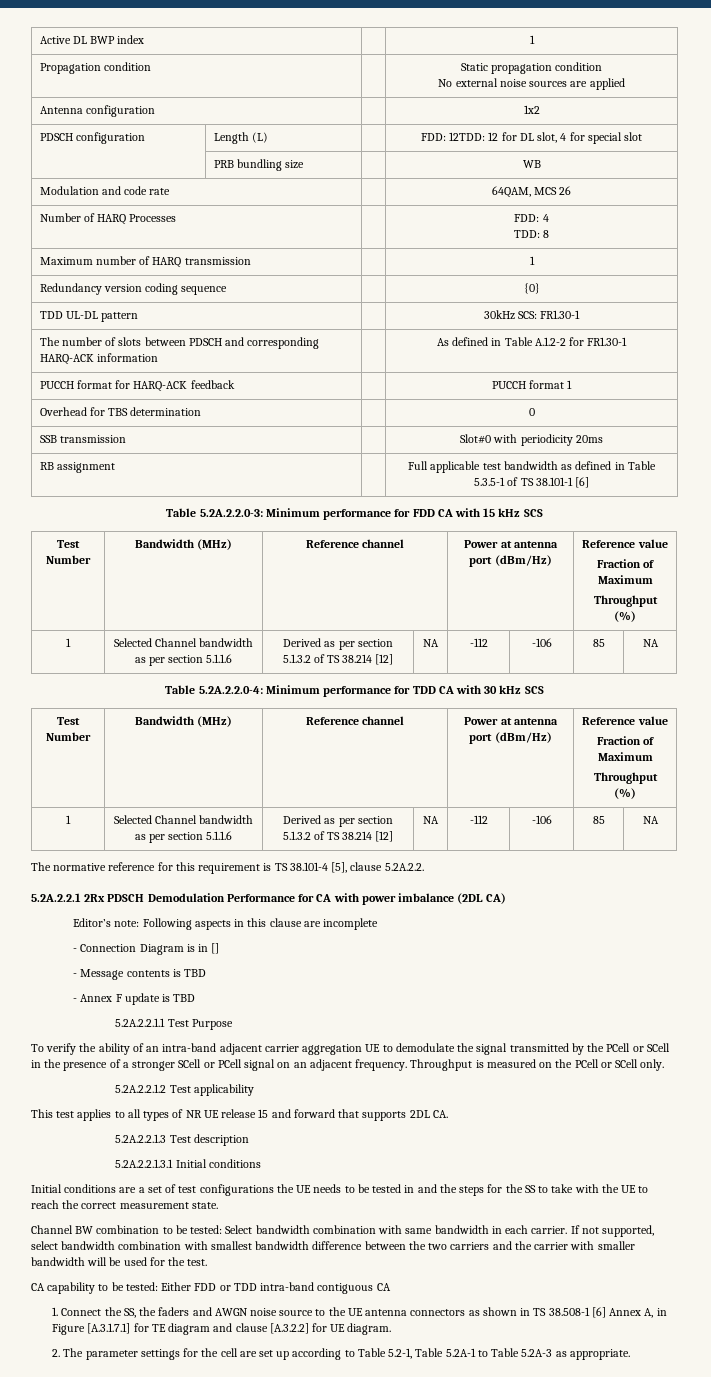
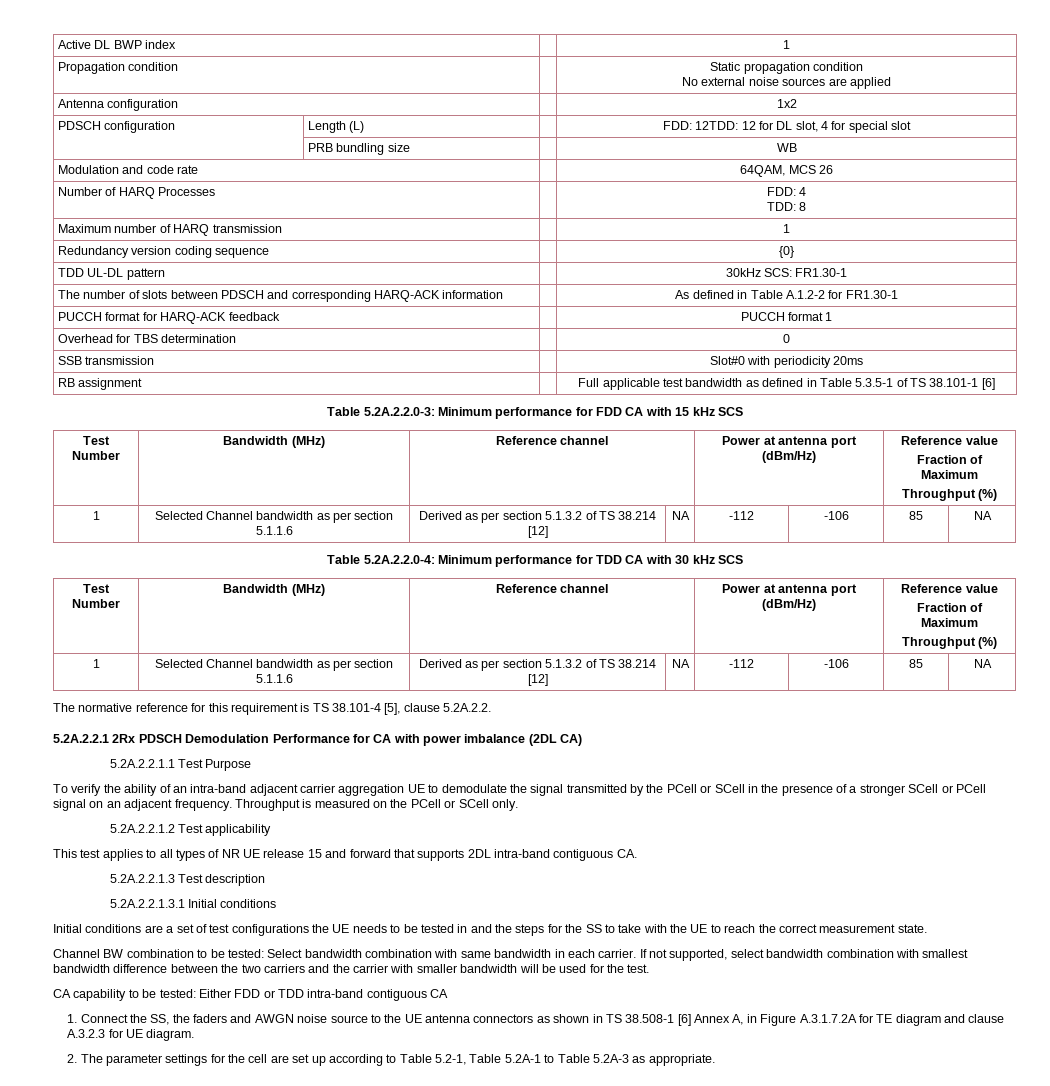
[73,918,379,930] [73,943,220,955] [73,969,207,980] [73,993,196,1005] // Editor’s note: Following aspects in this clause are incomplete // - Connection Diagram is in [] // - Message contents is TBD // - Annex F update is TBD -> (583, 740) none
(430, 1114) none -> [494,849,614,861] intra-band contiguous
[87,1323,131,1334] [A.3.1.7.1] -> [799,1014,857,1023] A.3.1.7.2A
[269,1323,309,1334] [A.3.2.2] -> [67,1029,106,1038] A.3.2.3

